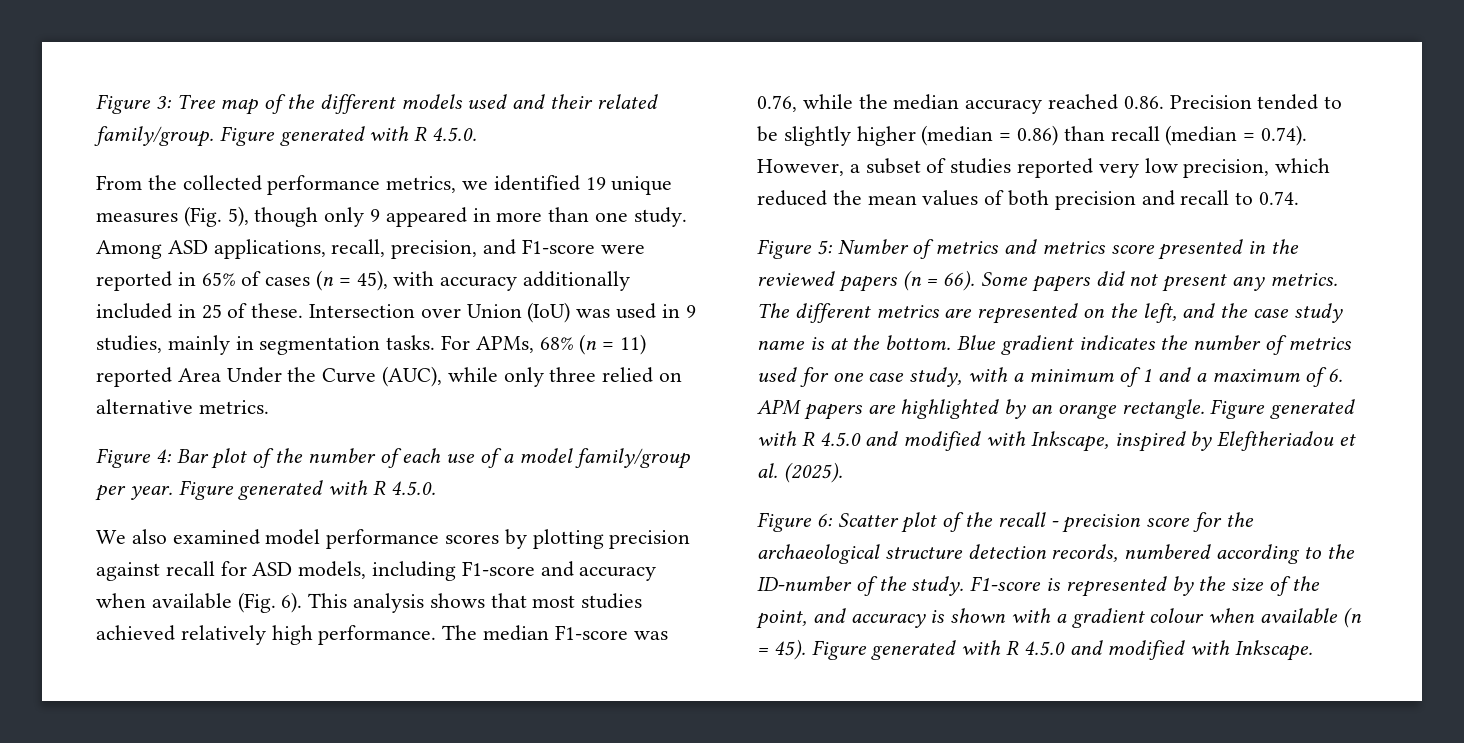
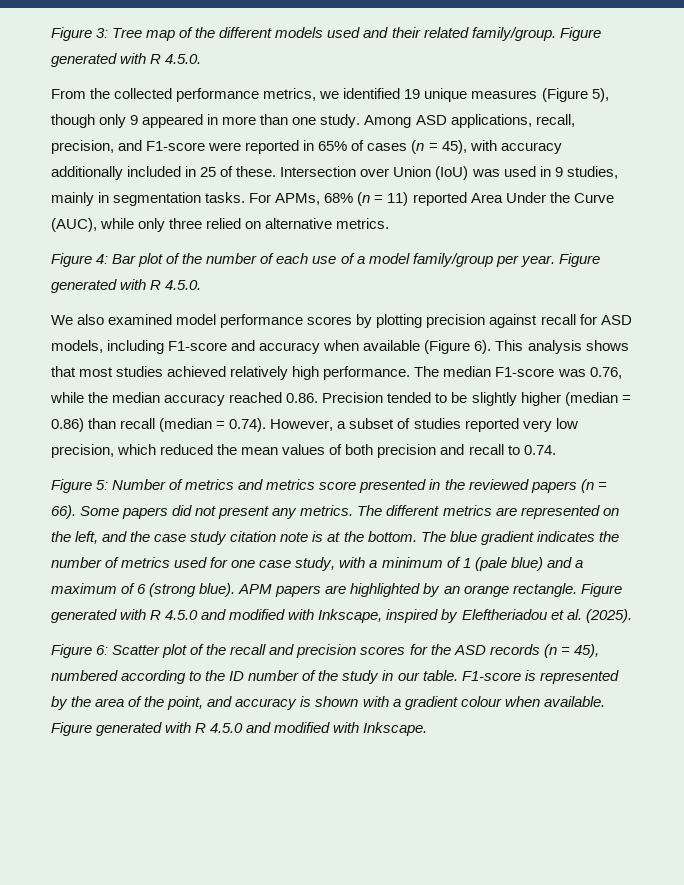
[183,206,222,227] (Fig. -> [541,88,588,102] (Figure
[237,592,276,613] (Fig. -> [424,340,471,354] (Figure
[757,341,805,350] name -> [230,531,309,542] citation note
[957,335,997,350] Blue -> [420,531,477,542] The blue
(1153, 375) none -> [474,557,543,571] (pale blue)
[1328,368,1344,382] 6. -> [137,583,236,597] 6 (strong blue).
[1050,512,1254,533] [757,544,1355,564] [757,576,965,596] - precision score for the archaeological structure detection records, numbered according to the ID-number of the study. -> [269,644,599,658] [51,670,458,684] and precision scores for the ASD records (n = 45), numbered according to the ID number of the study in our table.
[1231,578,1265,592] size -> [95,698,125,707] area
[1260,607,1362,628] [757,639,806,660] available (n = 45). -> [543,696,605,707] available.

